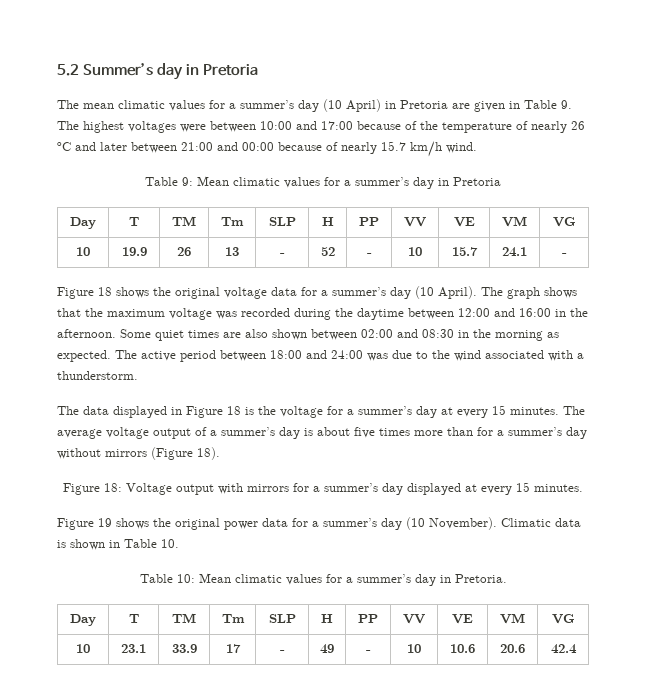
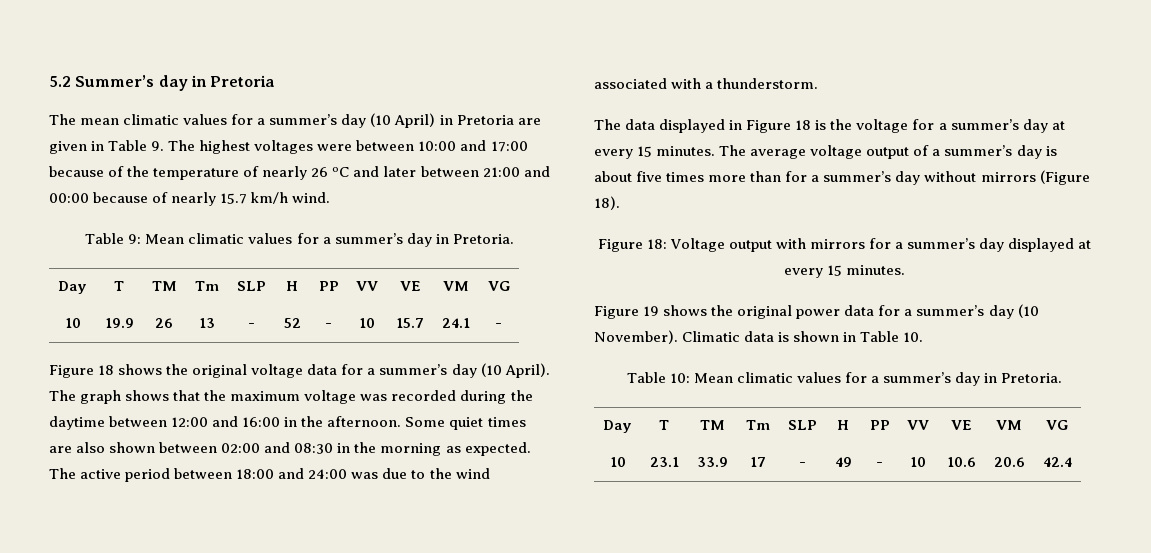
[453,177,501,186] Pretoria -> [452,234,514,244] Pretoria.

